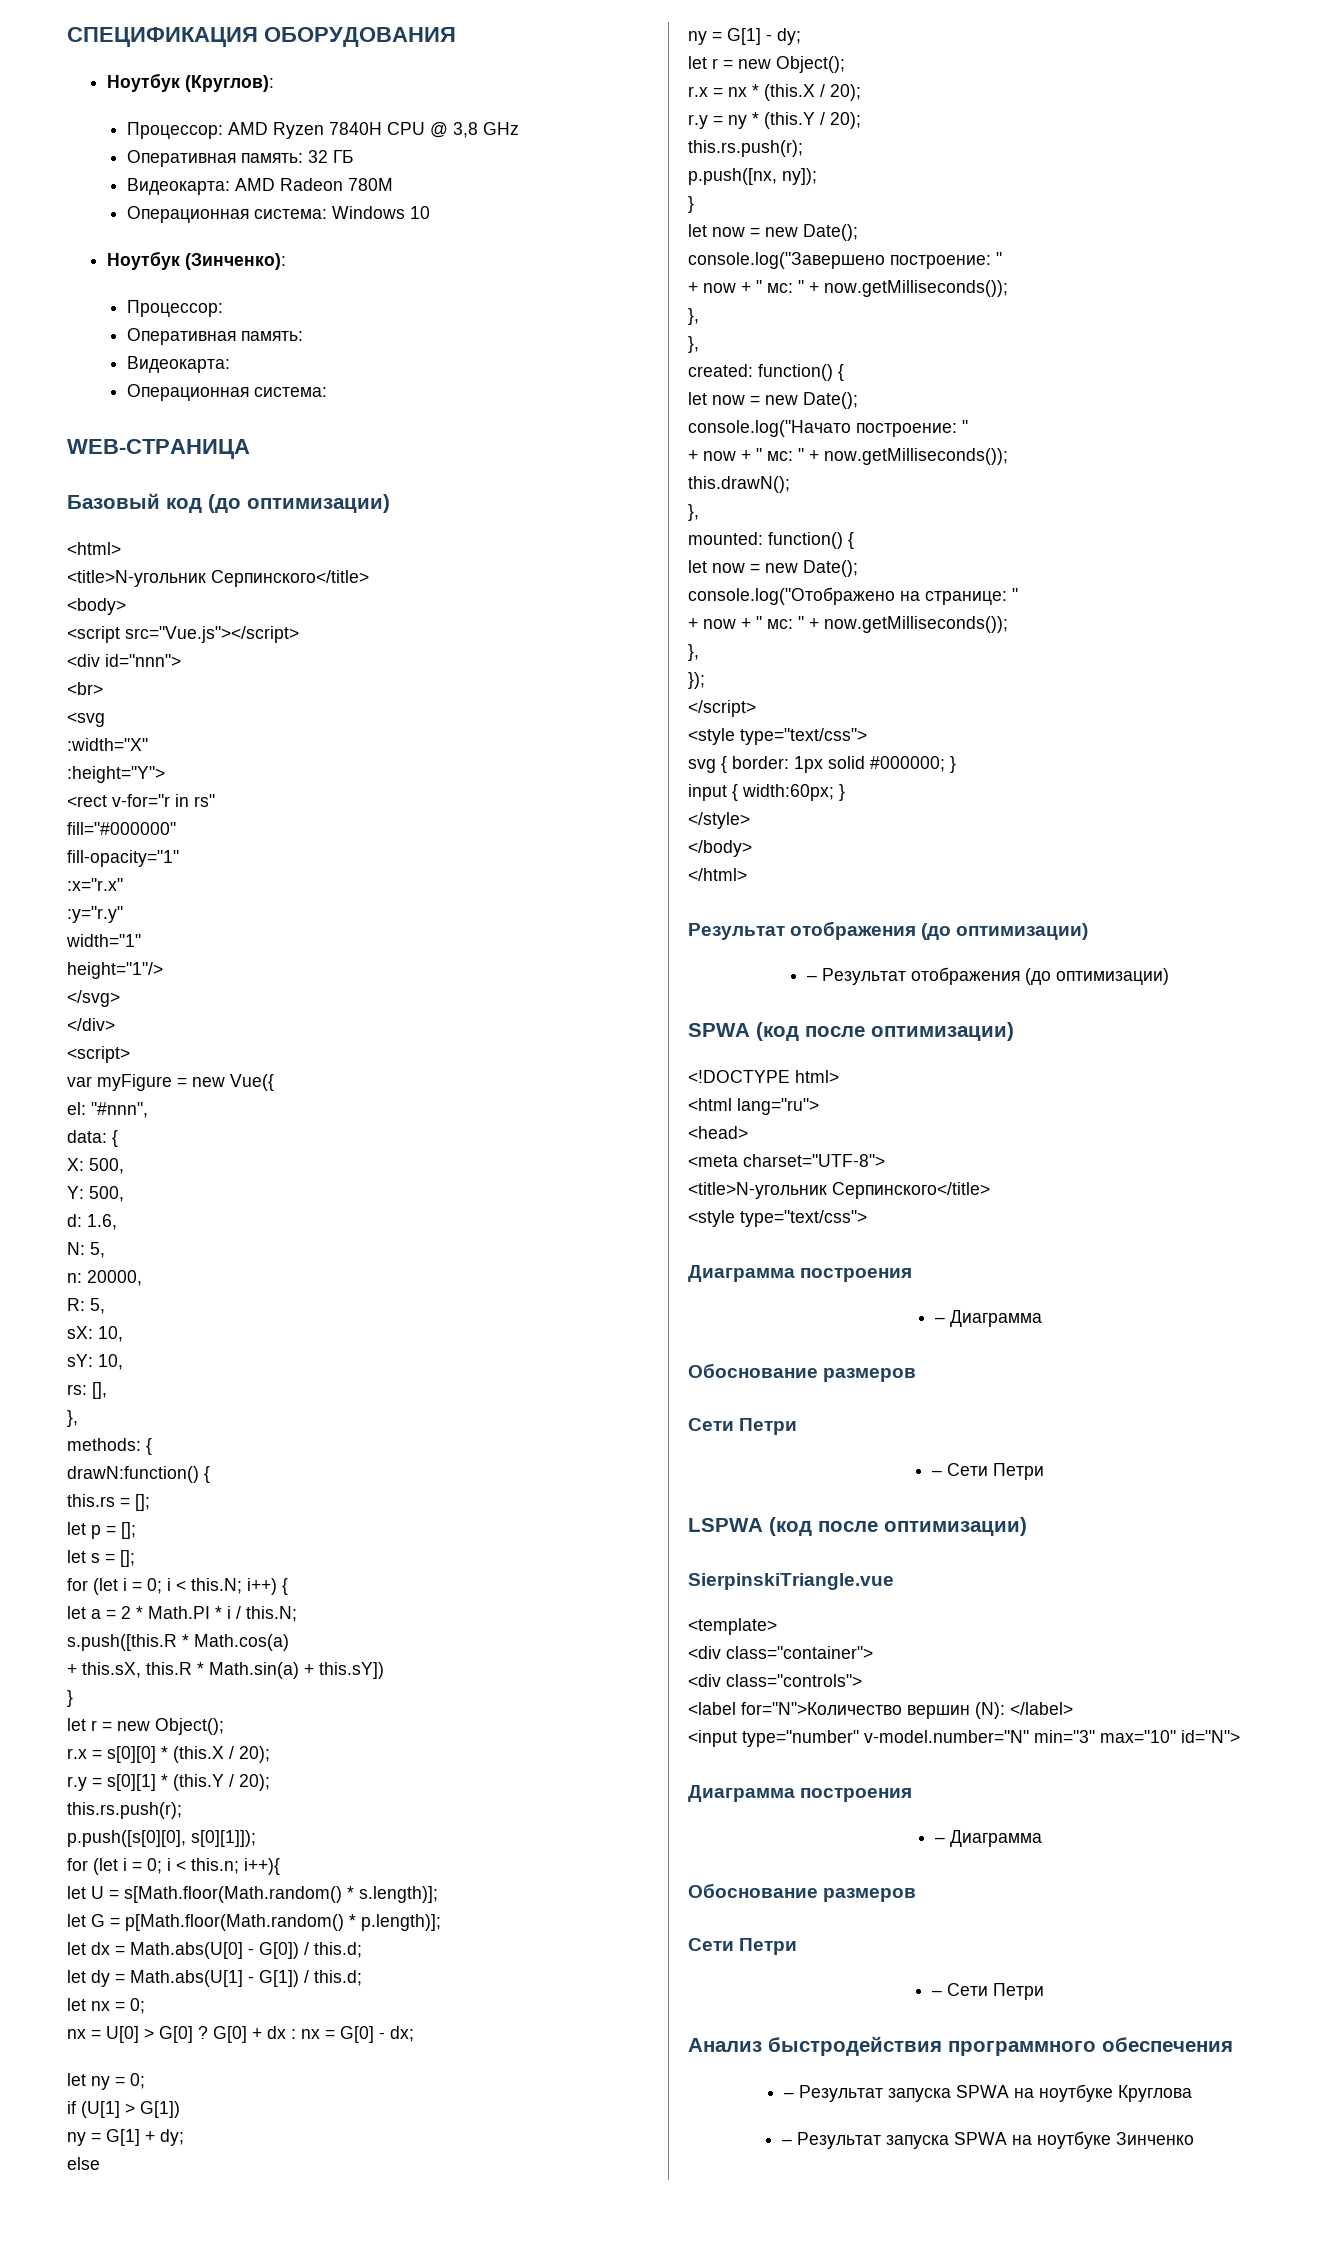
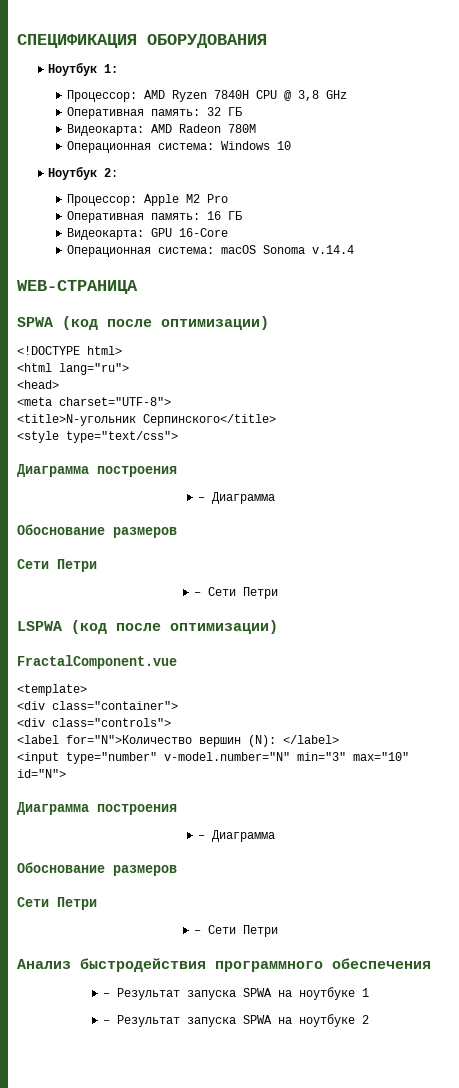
[184,75,274,92] (Круглов): -> [104,64,119,73] 1:
[184,253,286,270] [127,300,224,317] [127,328,304,345] [127,356,231,373] [127,384,328,401] [67,439,250,459] [67,493,390,513] [67,542,121,555] [67,570,369,587] [67,598,126,615] [67,626,299,643] [67,654,181,667] [67,682,103,695] [67,712,105,727] [67,738,148,751] [67,766,165,783] [67,794,215,807] [67,822,176,835] [67,850,179,867] [67,878,123,891] [67,906,123,923] [66,934,141,947] [67,962,163,979] [67,990,120,1007] [67,1018,115,1031] [67,1046,130,1063] [67,1074,274,1091] [67,1102,148,1118] [67,1130,118,1147] [67,1158,124,1174] [67,1186,124,1202] [67,1214,117,1230] [67,1242,105,1258] [67,1270,142,1286] [67,1298,105,1314] [67,1326,123,1342] [67,1354,123,1370] [67,1382,107,1399] [67,1410,78,1427] [67,1438,152,1455] [67,1466,210,1483] [67,1494,150,1511] [67,1522,136,1539] [67,1550,135,1567] [67,1578,288,1595] [67,1606,297,1622] [67,1634,289,1651] [67,1662,384,1679] [67,1690,73,1707] [67,1718,224,1735] [67,1746,270,1763] [67,1774,270,1791] [67,1802,182,1819] [67,1830,256,1847] [67,1858,280,1875] [67,1886,438,1903] [67,1914,441,1931] [67,1942,362,1959] [67,1970,362,1987] [67,1998,145,2014] [67,2026,414,2043] [67,2073,145,2090] [67,2101,180,2118] [67,2129,184,2146] [67,2157,100,2170] [688,28,801,45] [688,56,845,73] [688,84,861,101] [688,112,861,129] [688,140,803,157] [688,168,817,185] [688,196,694,213] [688,224,858,241] [688,252,1002,269] [688,280,1008,297] [688,308,699,325] [688,336,699,353] [688,364,844,381] [688,392,858,409] [688,420,968,437] [688,448,1008,465] [688,476,790,493] [688,504,699,521] [688,532,854,549] [688,560,858,577] [688,587,1018,605] [688,616,1008,633] [688,644,699,661] [688,672,705,689] [688,700,756,717] [688,728,867,745] [688,756,956,773] [688,784,845,801] [688,812,750,829] [688,840,752,857] [688,868,747,881] [688,921,1089,940] [807,967,1170,985] (Зинченко): // Процессор: // Оперативная память: // Видеокарта: // Операционная система: // WEB-СТРАНИЦА // Базовый код (до оптимизации) // <html> // <title>N-угольник Серпинского</title> // <body> // <script src="Vue.js"></script> // <div id="nnn"> // <br> // <svg // :width="X" // :height="Y"> // <rect v-for="r in rs" // fill="#000000" // fill-opacity="1" // :x="r.x" // :y="r.y" // width="1" // height="1"/> // </svg> // </div> // <script> // var myFigure = new Vue({ // el: "#nnn", // data: { // X: 500, // Y: 500, // d: 1.6, // N: 5, // n: 20000, // R: 5, // sX: 10, // sY: 10, // rs: [], // }, // methods: { // drawN:function() { // this.rs = []; // let p = []; // let s = []; // for (let i = 0; i < this.N; i++) { // let a = 2 * Math.PI * i / this.N; // s.push([this.R * Math.cos(a) // + this.sX, this.R * Math.sin(a) + this.sY]) // } // let r = new Object(); // r.x = s[0][0] * (this.X / 20); // r.y = s[0][1] * (this.Y / 20); // this.rs.push(r); // p.push([s[0][0], s[0][1]]); // for (let i = 0; i < this.n; i++){ // let U = s[Math.floor(Math.random() * s.length)]; // let G = p[Math.floor(Math.random() * p.length)]; // let dx = Math.abs(U[0] - G[0]) / this.d; // let dy = Math.abs(U[1] - G[1]) / this.d; // let nx = 0; // nx = U[0] > G[0] ? G[0] + dx : nx = G[0] - dx; // let ny = 0; // if (U[1] > G[1]) // ny = G[1] + dy; // else // ny = G[1] - dy; // let r = new Object(); // r.x = nx * (this.X / 20); // r.y = ny * (this.Y / 20); // this.rs.push(r); // p.push([nx, ny]); // } // let now = new Date(); // console.log("Завершено построение: " // + now + " мс: " + now.getMilliseconds()); // }, // }, // created: function() { // let now = new Date(); // console.log("Начато построение: " // + now + " мс: " + now.getMilliseconds()); // this.drawN(); // }, // mounted: function() { // let now = new Date(); // console.log("Отображено на странице: " // + now + " мс: " + now.getMilliseconds()); // }, // }); // </script> // <style type="text/css"> // svg { border: 1px solid #000000; } // input { width:60px; } // </style> // </body> // </html> // Результат отображения (до оптимизации) // – Результат отображения (до оптимизации) -> [104,168,119,177] [66,194,228,206] [66,211,242,223] [66,228,228,240] [66,245,354,257] [17,280,138,294] 2: // Процессор: Apple M2 Pro // Оперативная память: 16 ГБ // Видеокарта: GPU 16-Core // Операционная система: macOS Sonoma v.14.4 // WEB-СТРАНИЦА
[688,1573,894,1590] SierpinskiTriangle.vue -> [17,655,177,669] FractalComponent.vue
[1118,2085,1193,2102] [782,2131,1195,2149] Круглова // – Результат запуска SPWA на ноутбуке Зинченко -> [362,988,370,997] [103,1014,370,1027] 1 // – Результат запуска SPWA на ноутбуке 2

